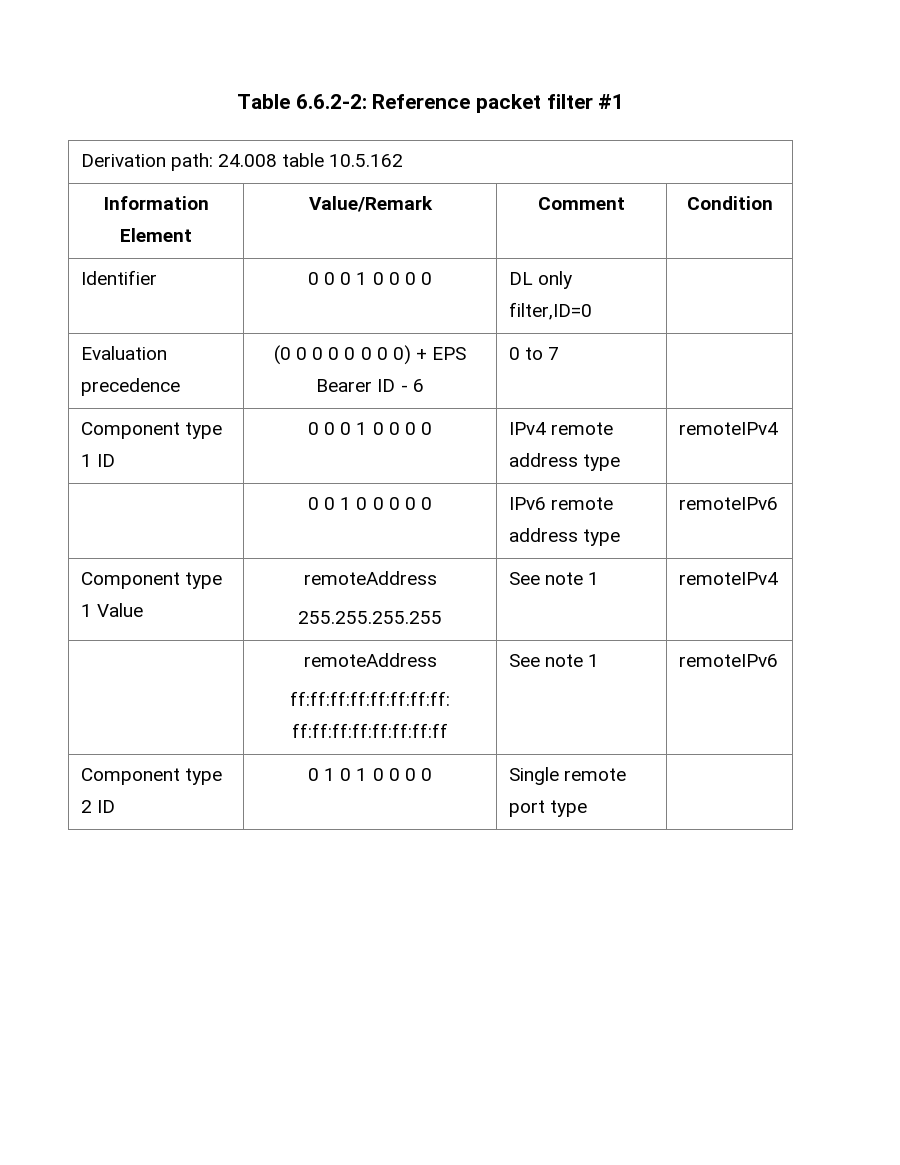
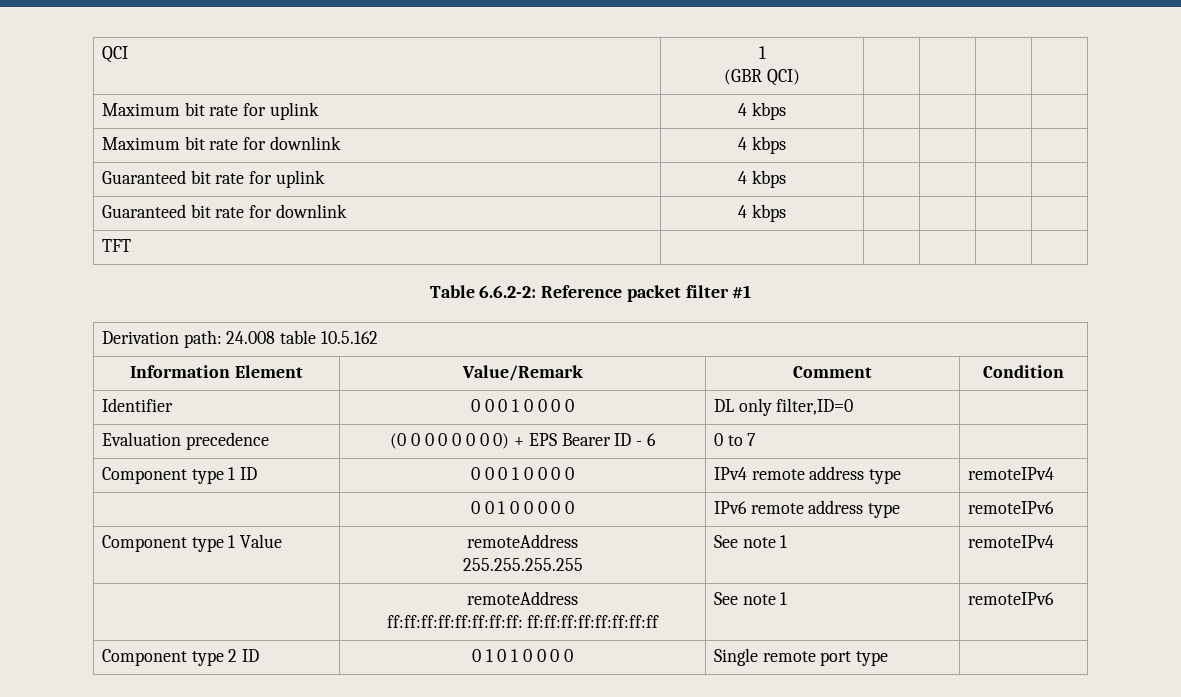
(236, 101) none -> [101,46,128,63] [758,46,766,59] [724,69,800,86] [101,102,319,120] [738,102,786,120] [101,136,341,150] [738,136,786,154] [101,170,325,188] [738,170,786,188] [101,204,347,218] [738,204,786,222] [101,239,131,252] QCI | 1 // (GBR QCI) | | | | // Maximum bit rate for uplink | 4 kbps | | | | // Maximum bit rate for downlink | 4 kbps | | | | // Guaranteed bit rate for uplink | 4 kbps | | | | // Guaranteed bit rate for downlink | 4 kbps | | | | // TFT | | | | | //

